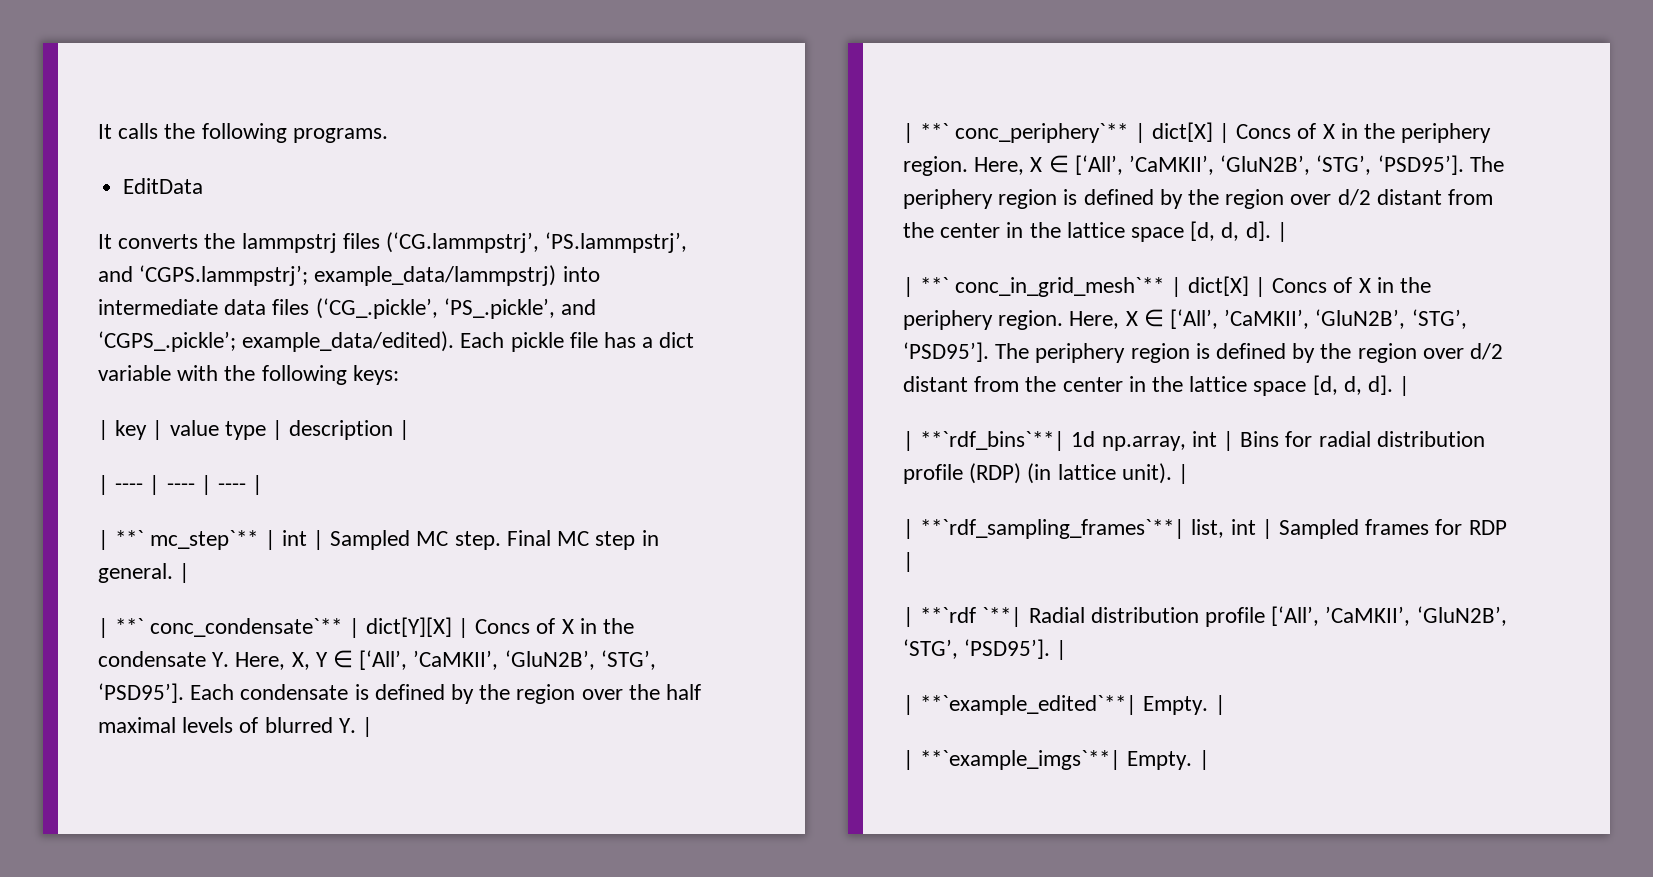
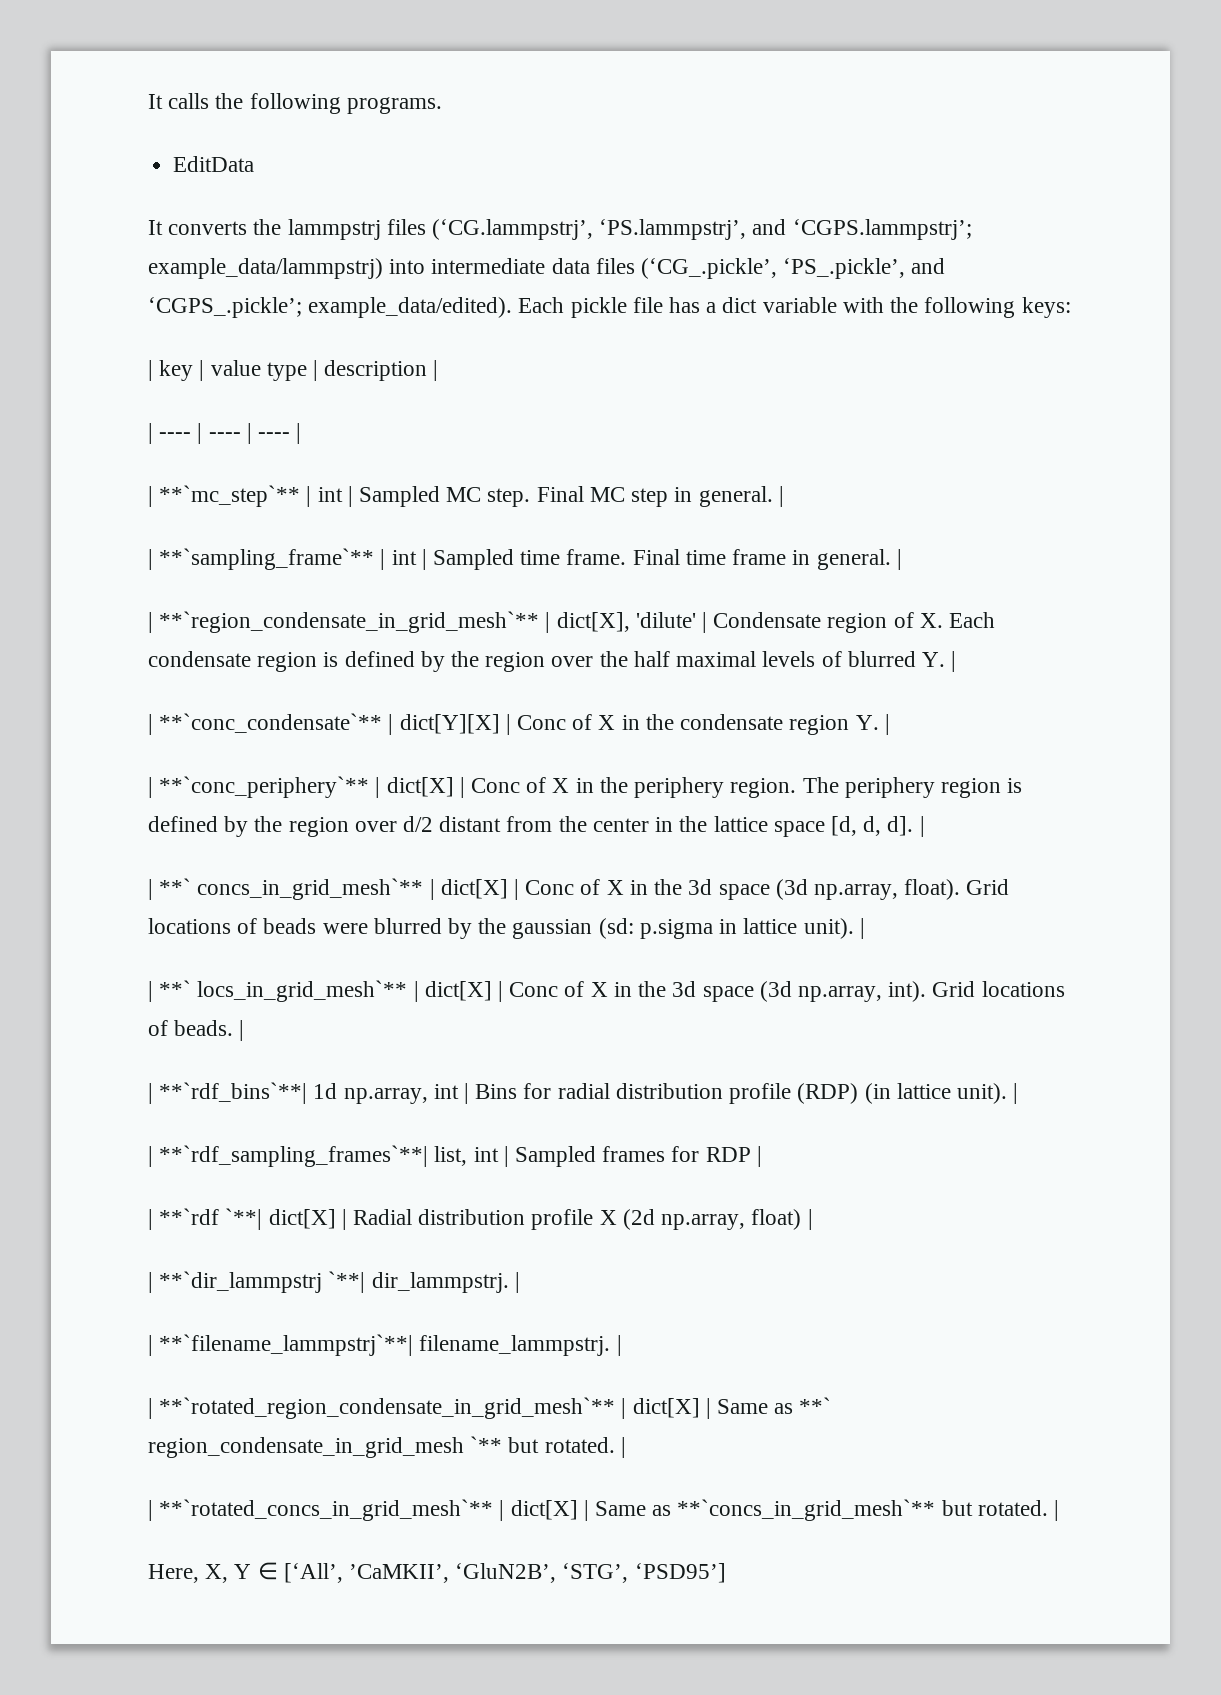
[115,530,259,550] **` mc_step`** -> [159,485,301,507] **`mc_step`**
[115,617,635,638] [98,650,656,670] [98,683,184,703] **` conc_condensate`** | dict[Y][X] | Concs of X in the condensate Y. Here, X, Y ∈ [‘All’, ’CaMKII’, ‘GluN2B’, ‘STG’, ‘PSD95’]. -> [159,548,902,570] [148,611,943,633] **`sampling_frame`** | int | Sampled time frame. Final time frame in general. | // | **`region_condensate_in_grid_mesh`** | dict[X], 'dilute' | Condensate region of X.
(349, 692) none -> [257,652,318,672] region
[920,122,1492,143] [903,155,1464,176] **` conc_periphery`** | dict[X] | Concs of X in the periphery region. Here, X ∈ [‘All’, ’CaMKII’, ‘GluN2B’, ‘STG’, ‘PSD95’]. -> [159,713,890,735] [148,776,797,798] **`conc_condensate`** | dict[Y][X] | Conc of X in the condensate region Y. | // | **`conc_periphery`** | dict[X] | Conc of X in the periphery region.
[955,276,1432,297] [903,309,1467,330] [903,342,1504,363] [903,375,1394,396] conc_in_grid_mesh`** | dict[X] | Concs of X in the periphery region. Here, X ∈ [‘All’, ’CaMKII’, ‘GluN2B’, ‘STG’, ‘PSD95’]. The periphery region is defined by the region over d/2 distant from the center in the lattice space [d, d, d]. -> [197,878,1010,900] [148,918,865,939] [148,980,1065,1002] [148,1020,234,1036] concs_in_grid_mesh`** | dict[X] | Conc of X in the 3d space (3d np.array, float). Grid locations of beads were blurred by the gaussian (sd: p.sigma in lattice unit). | // | **` locs_in_grid_mesh`** | dict[X] | Conc of X in the 3d space (3d np.array, int). Grid locations of beads.
(1023, 617) none -> [268,1209,347,1230] dict[X] |
[1271,606,1507,626] [903,639,1068,660] [903,695,1226,715] [903,750,1210,770] [‘All’, ’CaMKII’, ‘GluN2B’, ‘STG’, ‘PSD95’]. | // | **`example_edited`**| Empty. | // | **`example_imgs`**| Empty. | -> [599,1209,813,1230] [148,1271,520,1293] [148,1334,622,1356] [148,1397,832,1419] [148,1436,626,1458] [148,1499,1060,1521] [148,1562,726,1583] X (2d np.array, float) | // | **`dir_lammpstrj `**| dir_lammpstrj. | // | **`filename_lammpstrj`**| filename_lammpstrj. | // | **`rotated_region_condensate_in_grid_mesh`** | dict[X] | Same as **` region_condensate_in_grid_mesh `** but rotated. | // | **`rotated_concs_in_grid_mesh`** | dict[X] | Same as **`concs_in_grid_mesh`** but rotated. | // Here, X, Y ∈ [‘All’, ’CaMKII’, ‘GluN2B’, ‘STG’, ‘PSD95’]

